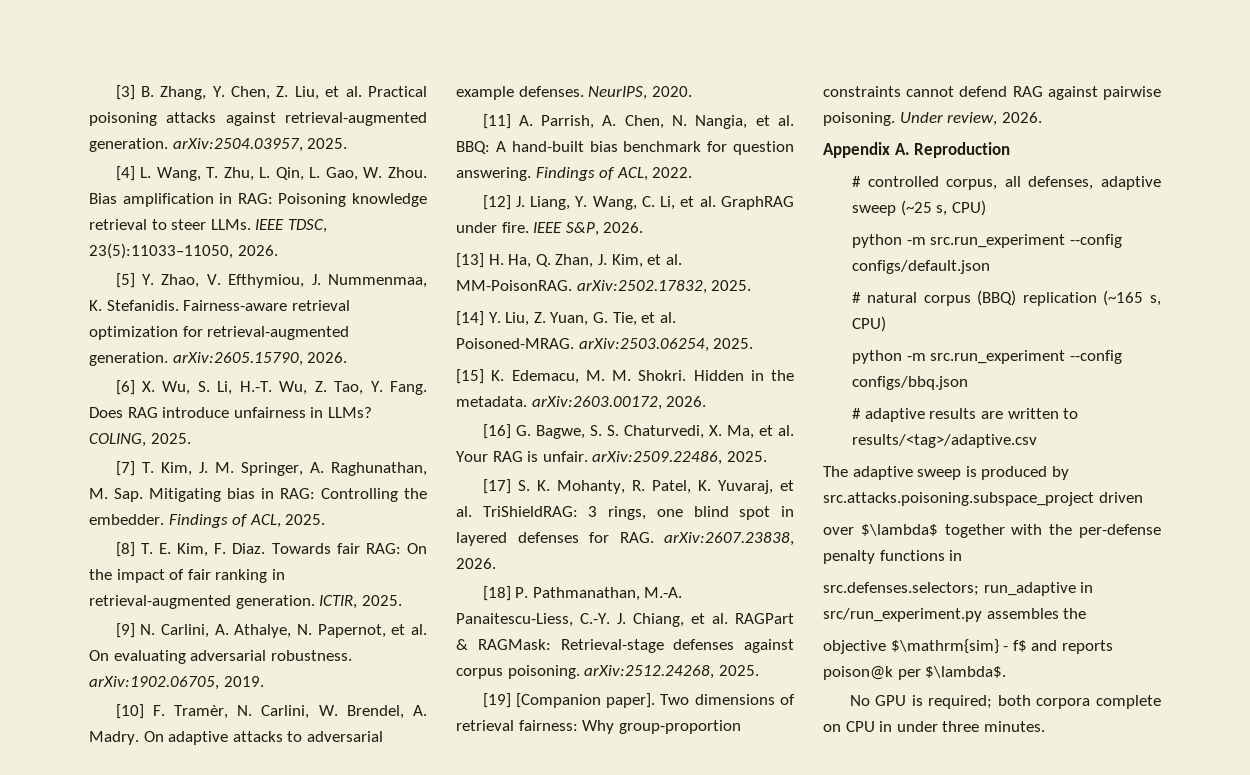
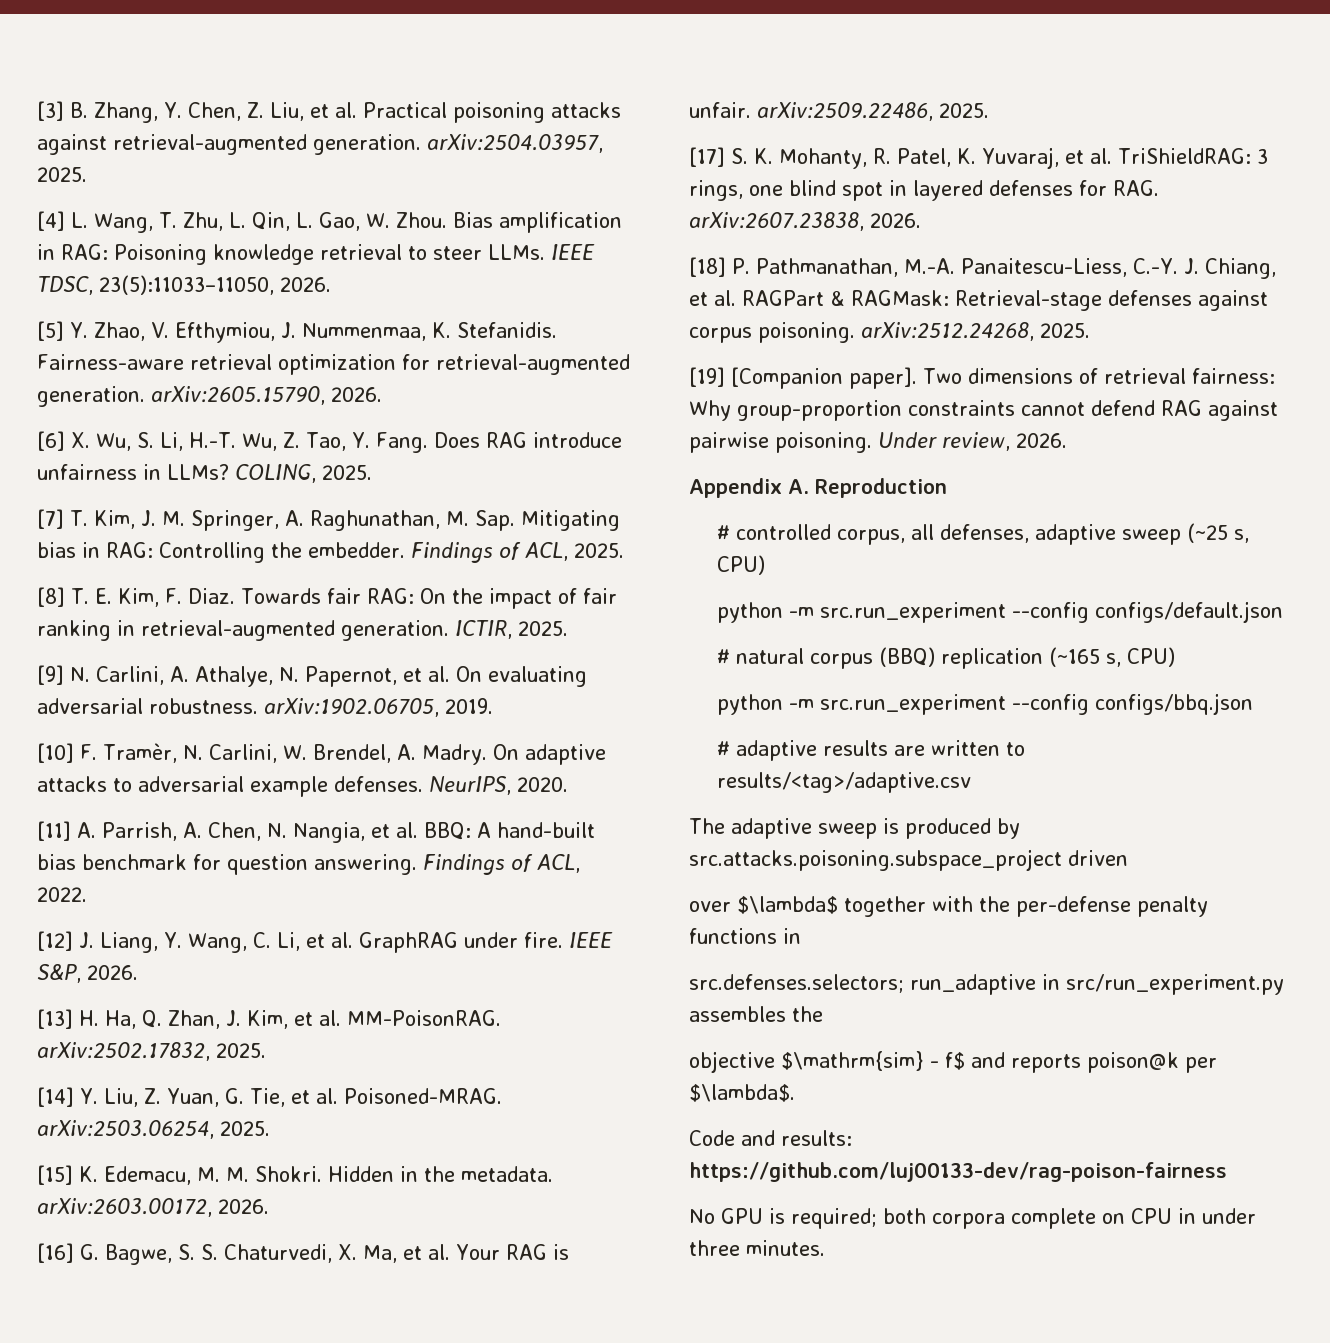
(1007, 672) none -> [689,1130,852,1146] [689,1162,1227,1182] // Code and results: https://github.com/luj00133-dev/rag-poison-fairness

